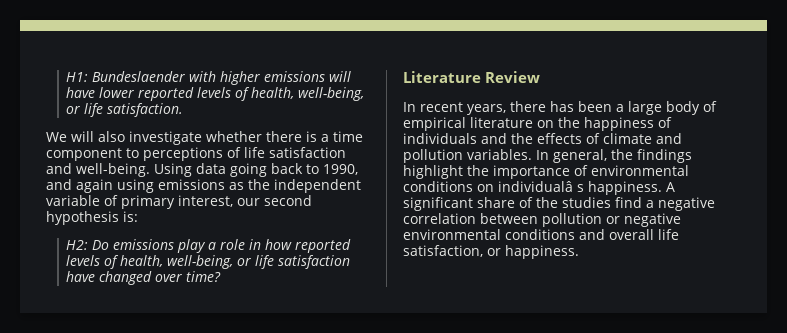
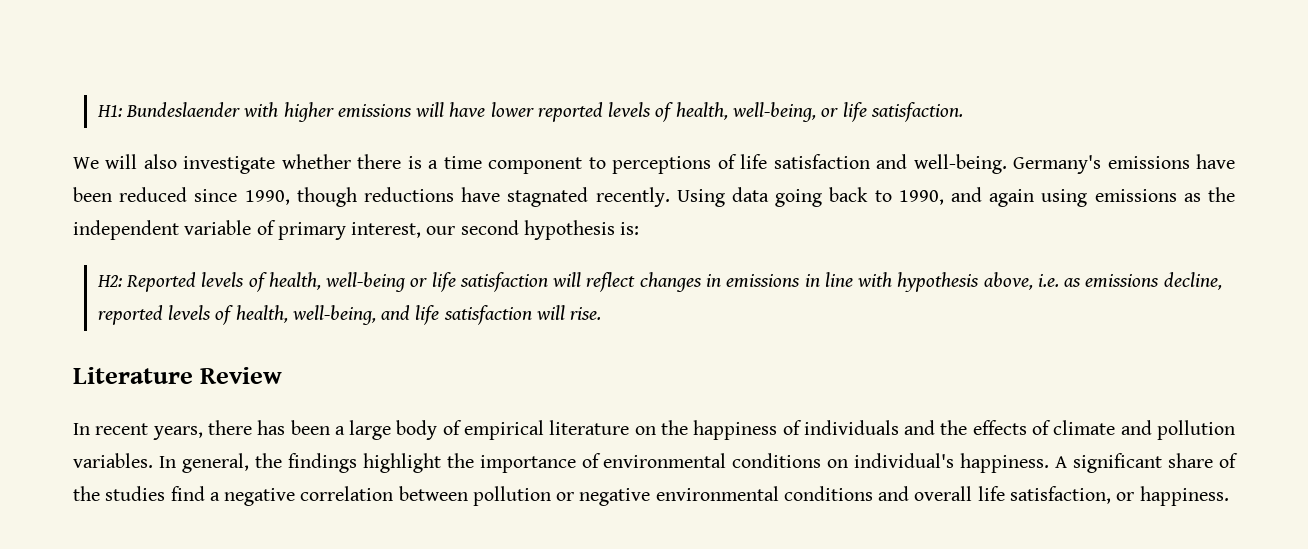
(150, 170) none -> [1013,154,1235,174] [73,187,670,207] Germany's emissions have been reduced since 1990, though reductions have stagnated recently.
[92,239,352,253] [66,255,351,269] [66,271,222,285] Do emissions play a role in how reported levels of health, well-being, or life satisfaction have changed over time? -> [126,272,1222,292] [97,305,602,325] Reported levels of health, well-being or life satisfaction will reflect changes in emissions in line with hypothesis above, i.e. as emissions decline, reported levels of health, well-being, and life satisfaction will rise.
[498,181,584,192] individualâ s -> [854,453,955,468] individual's

